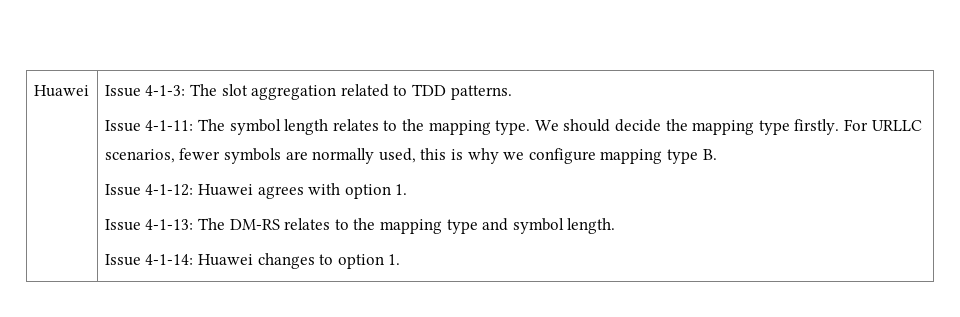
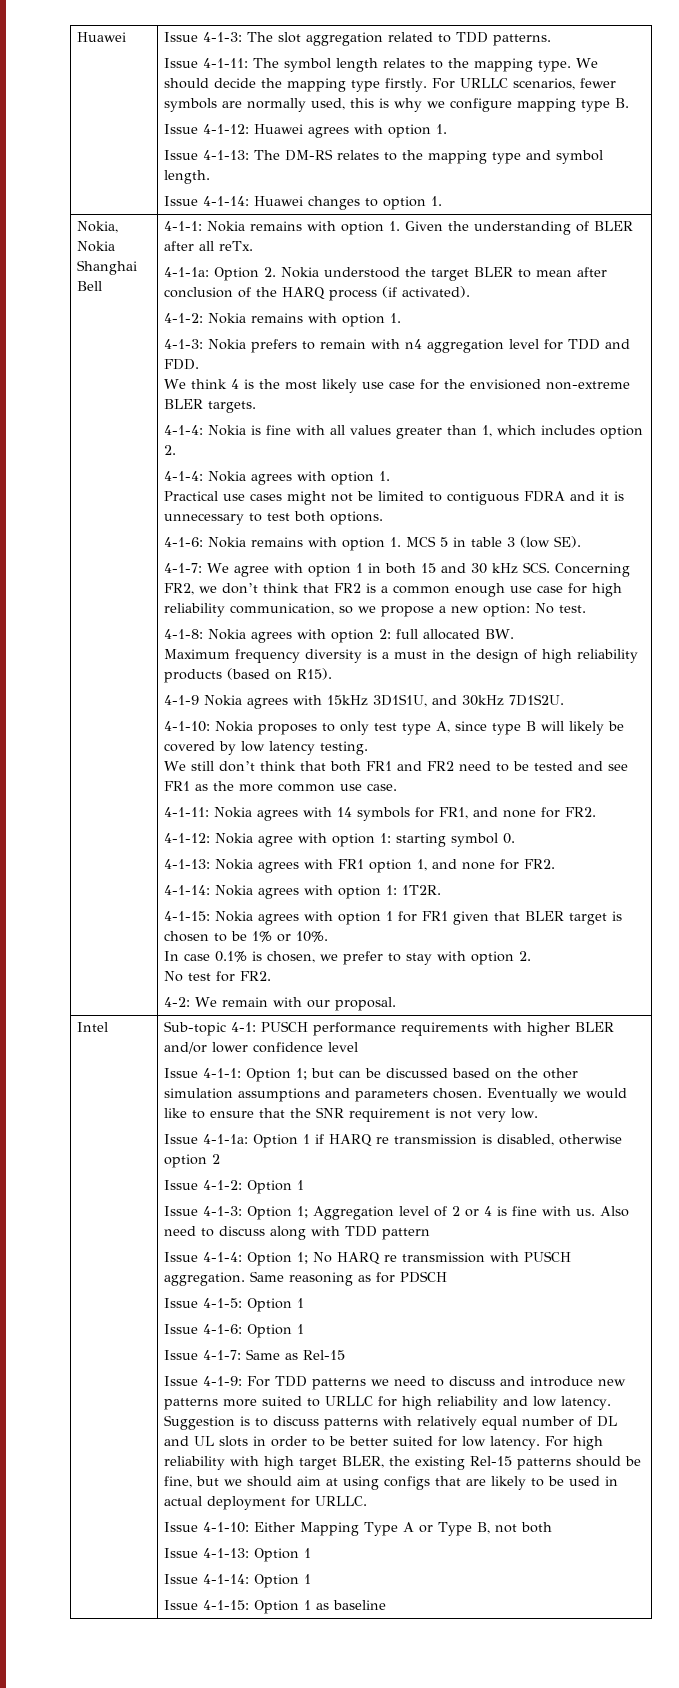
(401, 259) none -> [77,221,119,233] [77,241,116,252] [77,260,138,275] [77,281,103,291] [164,221,634,235] [164,241,254,251] [164,267,608,281] [164,286,471,301] [164,313,402,327] [164,339,631,353] [164,359,200,370] [164,379,631,393] [164,399,257,413] [164,425,644,439] [164,445,177,455] [164,471,391,485] [164,491,625,505] [164,511,384,525] [164,536,582,551] [164,562,631,577] [164,583,623,597] [164,603,587,617] [164,629,515,643] [164,649,639,663] [164,668,333,683] [164,694,565,709] [164,721,625,735] [164,741,369,755] [164,761,629,772] [164,781,398,792] [164,807,597,821] [164,833,516,847] [164,859,556,873] [164,885,442,899] [164,911,623,925] [164,931,329,942] [164,951,532,965] [164,971,272,982] [164,997,397,1011] [77,1022,109,1032] [164,1021,615,1036] [164,1042,359,1054] [164,1068,579,1082] [164,1088,628,1102] [164,1107,539,1122] [164,1134,623,1148] [164,1154,221,1168] [164,1180,305,1194] [164,1206,630,1220] [164,1226,431,1240] [164,1251,572,1266] [164,1271,448,1286] [164,1298,305,1312] [164,1324,305,1338] [164,1349,346,1360] [164,1376,627,1390] [164,1396,612,1410] [164,1415,618,1430] [164,1436,604,1450] [164,1456,642,1470] [164,1476,619,1490] [164,1496,368,1510] [164,1522,553,1536] [164,1548,312,1562] [164,1574,312,1588] [164,1600,387,1614] // Nokia, Nokia Shanghai Bell | 4-1-1: Nokia remains with option 1. Given the understanding of BLER after all reTx. // 4-1-1a: Option 2. Nokia understood the target BLER to mean after conclusion of the HARQ process (if activated). // 4-1-2: Nokia remains with option 1. // 4-1-3: Nokia prefers to remain with n4 aggregation level for TDD and FDD. // We think 4 is the most likely use case for the envisioned non-extreme BLER targets. // 4-1-4: Nokia is fine with all values greater than 1, which includes option 2. // 4-1-4: Nokia agrees with option 1. // Practical use cases might not be limited to contiguous FDRA and it is unnecessary to test both options. // 4-1-6: Nokia remains with option 1. MCS 5 in table 3 (low SE). // 4-1-7: We agree with option 1 in both 15 and 30 kHz SCS. Concerning FR2, we don’t think that FR2 is a common enough use case for high reliability communication, so we propose a new option: No test. // 4-1-8: Nokia agrees with option 2: full allocated BW. // Maximum frequency diversity is a must in the design of high reliability products (based on R15). // 4-1-9 Nokia agrees with 15kHz 3D1S1U, and 30kHz 7D1S2U. // 4-1-10: Nokia proposes to only test type A, since type B will likely be covered by low latency testing. // We still don’t think that both FR1 and FR2 need to be tested and see FR1 as the more common use case. // 4-1-11: Nokia agrees with 14 symbols for FR1, and none for FR2. // 4-1-12: Nokia agree with option 1: starting symbol 0. // 4-1-13: Nokia agrees with FR1 option 1, and none for FR2. // 4-1-14: Nokia agrees with option 1: 1T2R. // 4-1-15: Nokia agrees with option 1 for FR1 given that BLER target is chosen to be 1% or 10%. // In case 0.1% is chosen, we prefer to stay with option 2. // No test for FR2. // 4-2: We remain with our proposal. // Intel | Sub-topic 4-1: PUSCH performance requirements with higher BLER and/or lower confidence level // Issue 4-1-1: Option 1; but can be discussed based on the other simulation assumptions and parameters chosen. Eventually we would like to ensure that the SNR requirement is not very low. // Issue 4-1-1a: Option 1 if HARQ re transmission is disabled, otherwise option 2 // Issue 4-1-2: Option 1 // Issue 4-1-3: Option 1; Aggregation level of 2 or 4 is fine with us. Also need to discuss along with TDD pattern // Issue 4-1-4: Option 1; No HARQ re transmission with PUSCH aggregation. Same reasoning as for PDSCH // Issue 4-1-5: Option 1 // Issue 4-1-6: Option 1 // Issue 4-1-7: Same as Rel-15 // Issue 4-1-9: For TDD patterns we need to discuss and introduce new patterns more suited to URLLC for high reliability and low latency. Suggestion is to discuss patterns with relatively equal number of DL and UL slots in order to be better suited for low latency. For high reliability with high target BLER, the existing Rel-15 patterns should be fine, but we should aim at using configs that are likely to be used in actual deployment for URLLC. // Issue 4-1-10: Either Mapping Type A or Type B, not both // Issue 4-1-13: Option 1 // Issue 4-1-14: Option 1 // Issue 4-1-15: Option 1 as baseline

